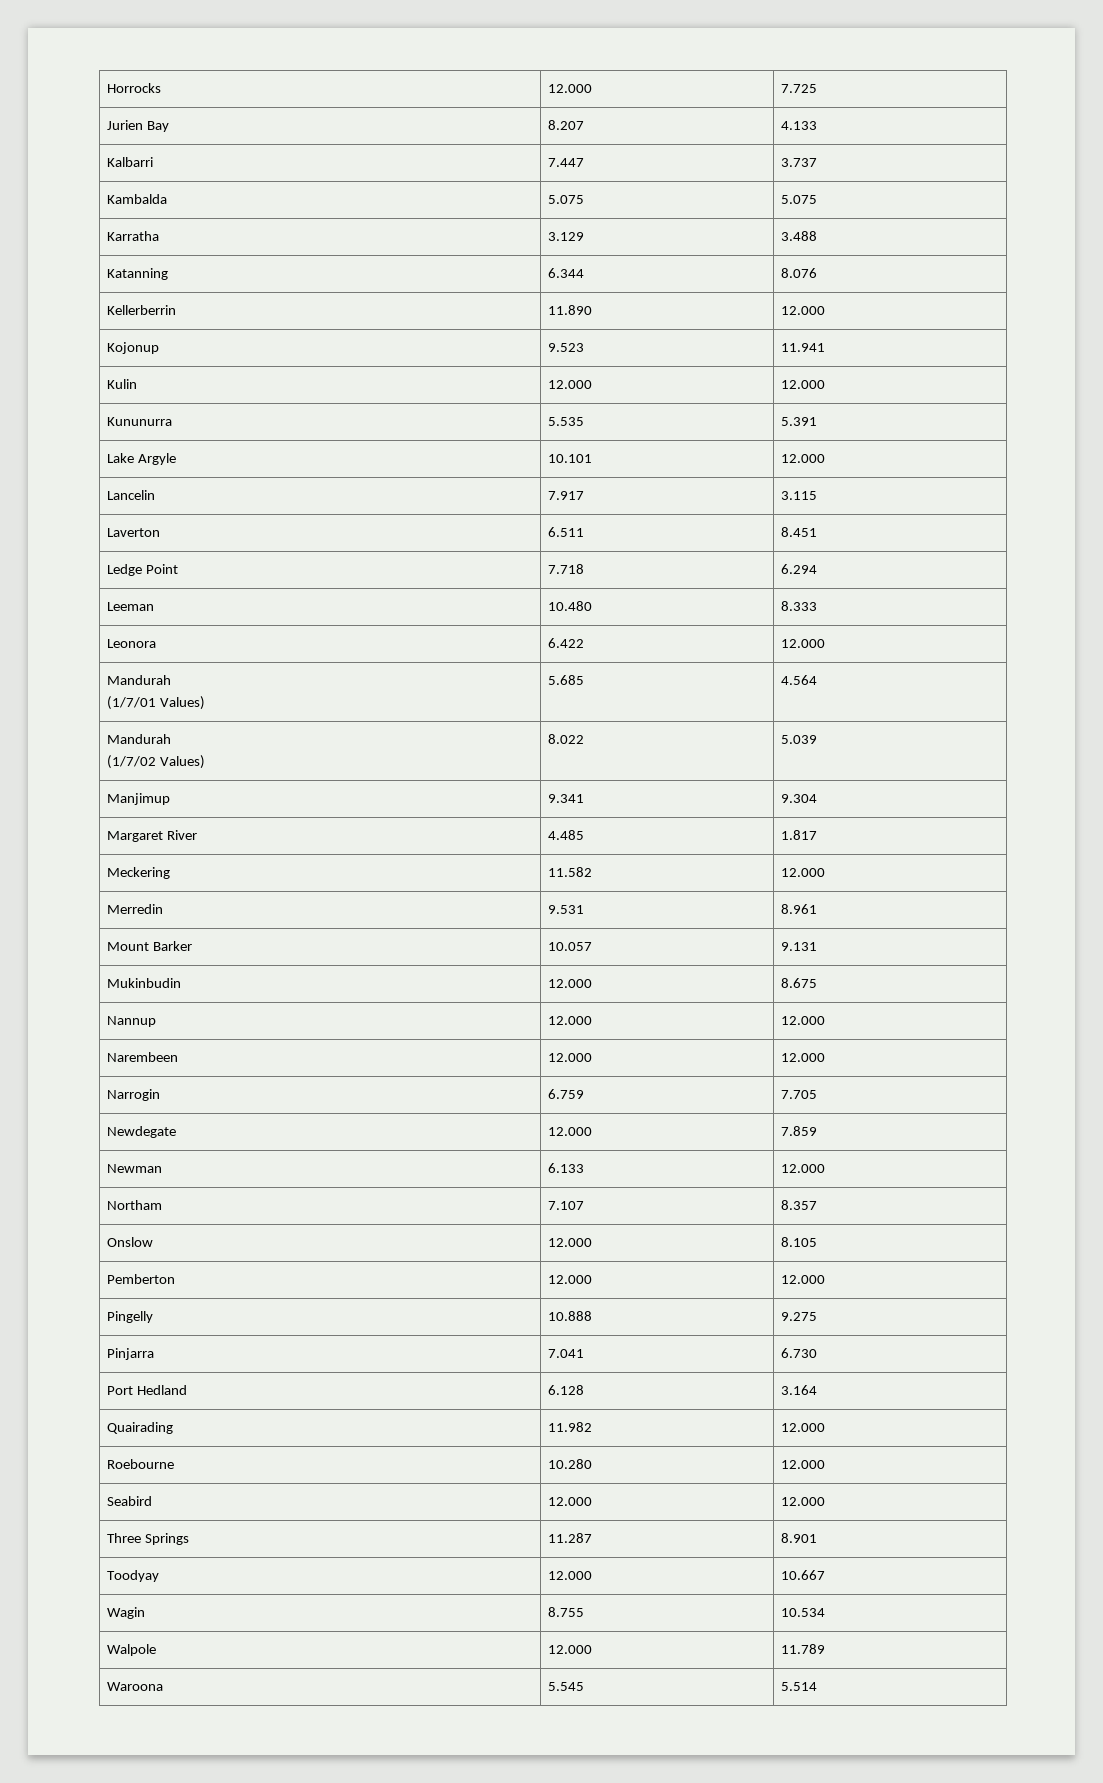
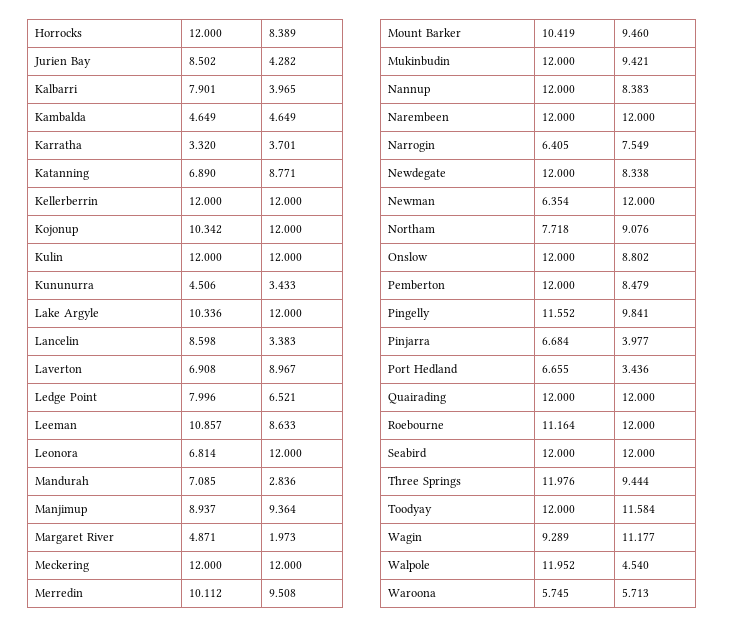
[781,84,818,93] 7.725 -> [269,29,297,37] 8.389
[548,120,585,130] [781,121,818,130] 8.207 | 4.133 -> [189,56,217,66] [269,57,297,66] 8.502 | 4.282
[548,158,585,167] [781,158,818,167] 7.447 | 3.737 -> [189,84,217,93] [269,84,297,93] 7.901 | 3.965
[548,195,585,204] [781,195,818,204] 5.075 | 5.075 -> [189,113,217,121] [269,113,297,121] 4.649 | 4.649
[548,232,585,241] [781,231,818,241] 3.129 | 3.488 -> [189,141,217,150] [269,140,297,149] 3.320 | 3.701
[548,268,585,278] [781,268,818,278] 6.344 | 8.076 -> [189,169,217,177] [269,168,297,177] 6.890 | 8.771
[548,305,593,315] 11.890 -> [189,197,223,206] 12.000
[548,343,585,352] [781,343,826,352] 9.523 | 11.941 -> [189,225,223,234] [269,225,303,234] 10.342 | 12.000
[548,417,585,426] [781,417,818,426] 5.535 | 5.391 -> [189,280,217,289] [269,281,297,289] 4.506 | 3.433
[548,454,593,463] 10.101 -> [189,309,223,317] 10.336
[548,491,585,500] [781,491,818,500] 7.917 | 3.115 -> [189,336,217,345] [269,337,297,345] 8.598 | 3.383
[548,527,585,537] [781,527,818,537] 6.511 | 8.451 -> [189,365,217,373] [269,364,297,373] 6.908 | 8.967
[548,564,585,574] [781,564,818,574] 7.718 | 6.294 -> [189,392,217,401] [269,392,297,402] 7.996 | 6.521
[548,601,593,611] [781,601,818,611] 10.480 | 8.333 -> [189,420,223,429] [269,421,297,429] 10.857 | 8.633
[548,638,585,648] 6.422 -> [189,449,217,457] 6.814
[107,696,206,710] [548,675,585,685] [781,675,818,685] [107,734,172,744] [107,755,206,769] [548,734,585,744] [781,735,818,744] // (1/7/01 Values) | 5.685 | 4.564 // Mandurah // (1/7/02 Values) | 8.022 | 5.039 -> [189,476,217,485] [269,477,297,486] | 7.085 | 2.836
[548,794,585,803] [781,794,818,803] 9.341 | 9.304 -> [189,504,217,513] [269,505,297,513] 8.937 | 9.364
[548,830,585,840] [781,830,818,840] 4.485 | 1.817 -> [189,532,217,541] [269,532,297,541] 4.871 | 1.973
[548,867,593,877] 11.582 -> [189,561,223,570] 12.000
[548,905,585,914] [781,904,818,914] 9.531 | 8.961 -> [189,589,223,598] [269,588,297,597] 10.112 | 9.508
[548,942,593,951] [781,942,818,951] 10.057 | 9.131 -> [542,29,576,37] [622,29,650,37] 10.419 | 9.460
[781,978,818,988] 8.675 -> [622,57,650,66] 9.421
[781,1016,826,1025] 12.000 -> [622,85,650,93] 8.383
[548,1089,585,1099] [781,1090,818,1099] 6.759 | 7.705 -> [542,140,570,149] [622,140,650,149] 6.405 | 7.549
[781,1126,818,1136] 7.859 -> [622,169,650,177] 8.338
[548,1163,585,1173] 6.133 -> [542,196,570,205] 6.354
[548,1201,585,1210] [781,1200,818,1210] 7.107 | 8.357 -> [542,224,570,233] [622,224,650,233] 7.718 | 9.076
[781,1237,818,1247] 8.105 -> [622,253,650,262] 8.802
[781,1275,826,1284] 12.000 -> [622,280,650,289] 8.479
[548,1311,593,1321] [781,1312,818,1321] 10.888 | 9.275 -> [542,308,576,318] [622,309,650,317] 11.552 | 9.841
[548,1349,585,1358] [781,1348,818,1358] 7.041 | 6.730 -> [542,337,570,345] [622,336,650,345] 6.684 | 3.977
[548,1385,585,1395] [781,1385,818,1395] 6.128 | 3.164 -> [542,364,570,373] [622,365,650,373] 6.655 | 3.436
[548,1422,593,1432] 11.982 -> [542,393,576,402] 12.000
[548,1459,593,1469] 10.280 -> [542,421,576,429] 11.164
[548,1533,593,1543] [781,1533,818,1543] 11.287 | 8.901 -> [542,476,576,485] [622,477,650,485] 11.976 | 9.444
[781,1570,826,1580] 10.667 -> [622,504,656,513] 11.584
[548,1607,585,1617] [781,1608,826,1617] 8.755 | 10.534 -> [542,533,570,542] [622,532,656,541] 9.289 | 11.177
[548,1645,593,1654] [781,1644,826,1654] 12.000 | 11.789 -> [542,560,576,570] [622,560,650,569] 11.952 | 4.540
[548,1682,585,1691] [781,1682,818,1691] 5.545 | 5.514 -> [542,588,570,597] [622,588,650,597] 5.745 | 5.713

